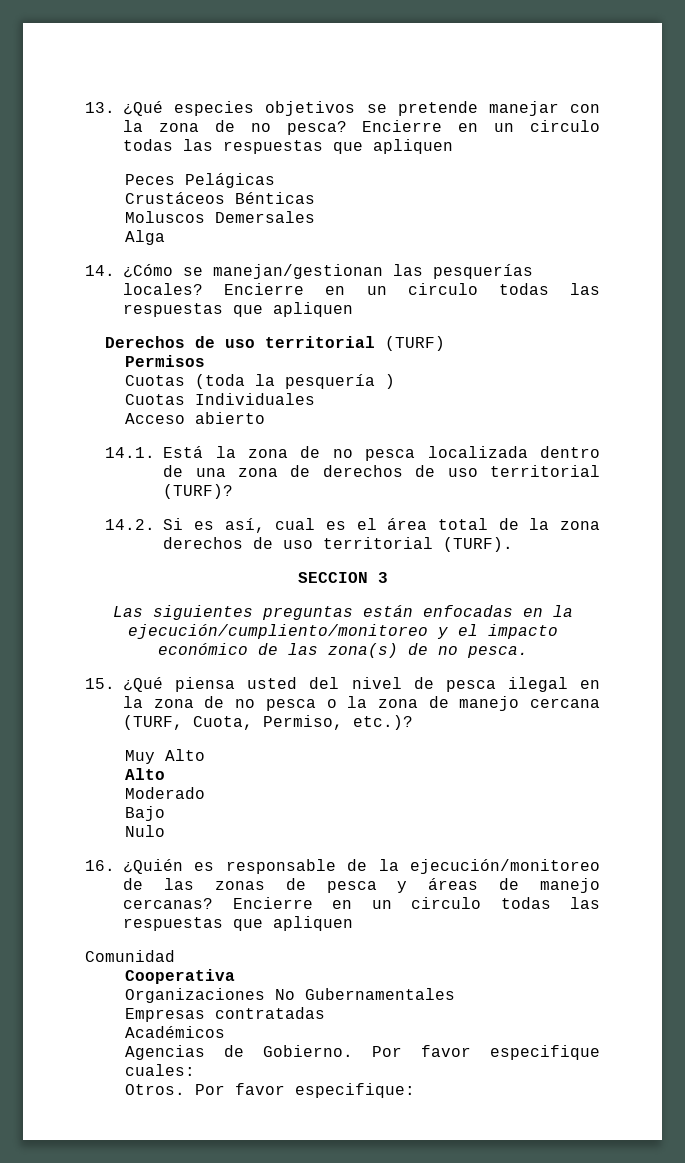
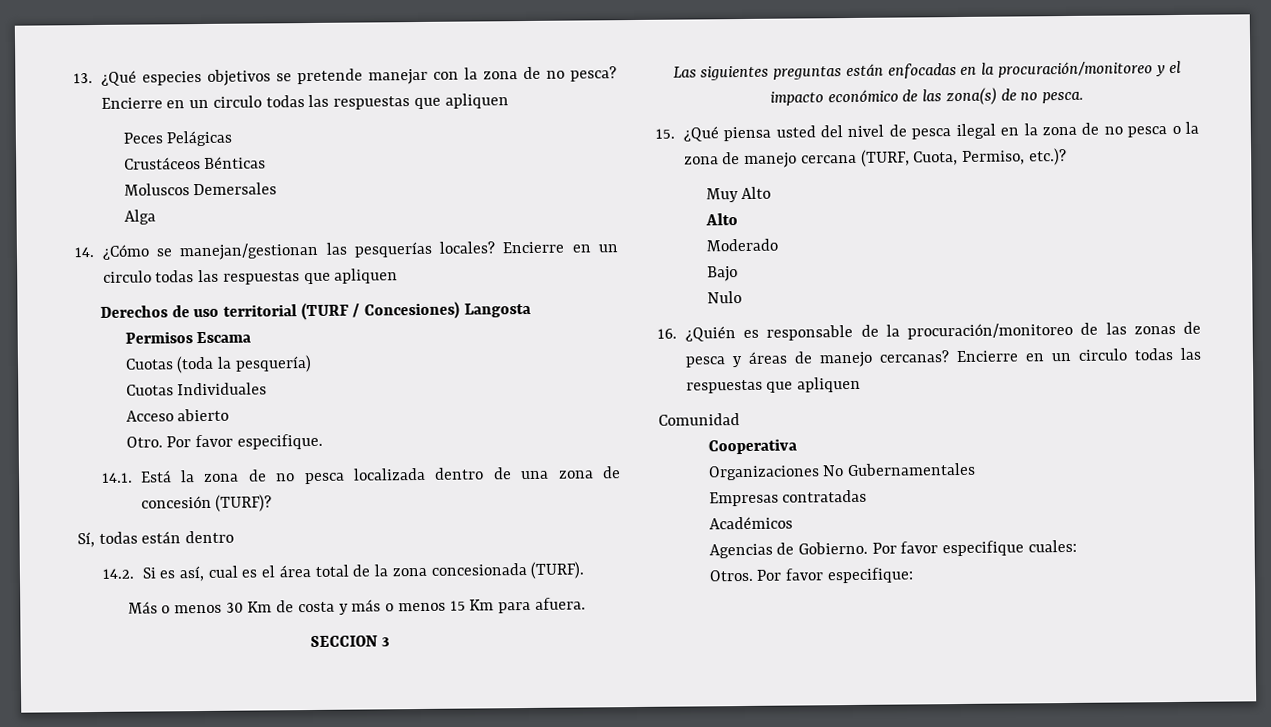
[385,336,446,351] (TURF) -> [300,301,531,321] (TURF / Concesiones) Langosta
(206, 361) none -> [196,331,252,344] Escama
[285,374,396,389] pesquería ) -> [234,355,312,373] pesquería)
(266, 418) none -> [125,433,323,450] // Otro. Por favor especifique.
[322,465,600,477] [163,484,234,499] derechos de uso territorial (TURF)? -> [140,494,273,512] [77,530,235,548] concesión (TURF)? // Sí, todas están dentro
[163,537,514,552] derechos de uso territorial (TURF). -> [430,561,585,579] [127,597,586,615] concesionada (TURF). // Más o menos 30 Km de costa y más o menos 15 Km para afuera.
[127,624,428,639] ejecución/cumpliento/monitoreo -> [997,61,1153,78] procuración/monitoreo
[409,859,600,874] ejecución/monitoreo -> [907,322,1073,340] procuración/monitoreo

